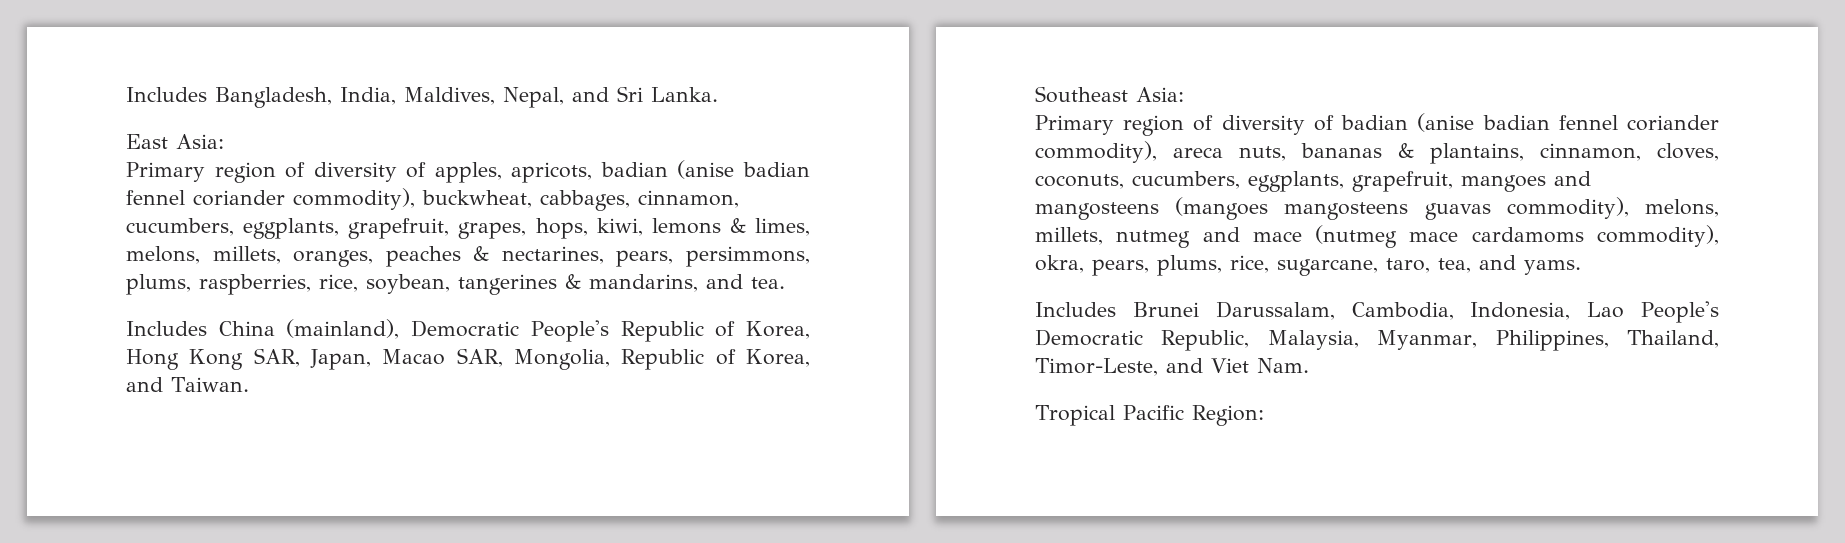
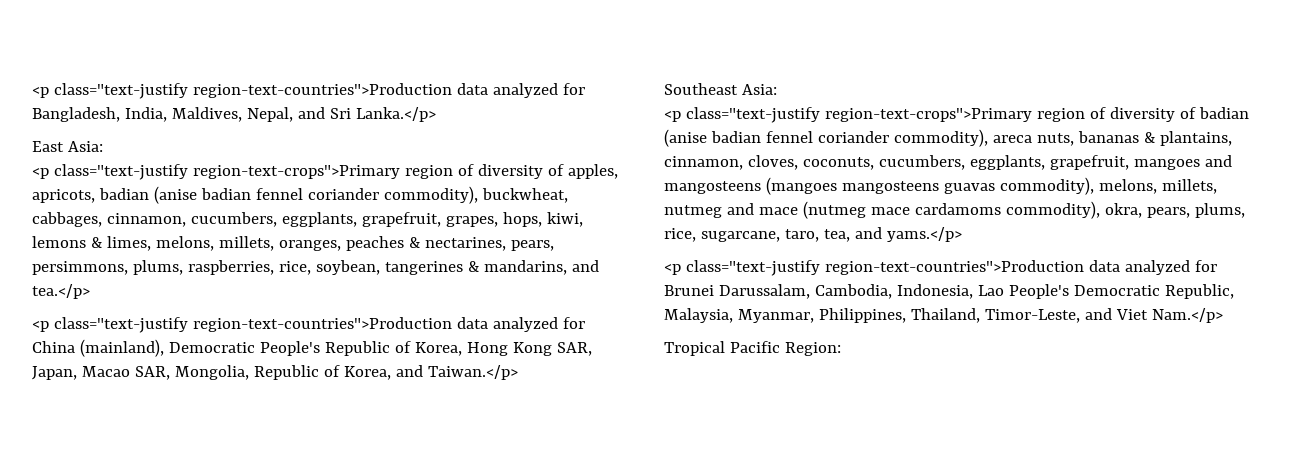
[126,87,207,102] Includes -> [32,83,585,99] <p class="text-justify region-text-countries">Production data analyzed for
[651,87,718,102] Lanka. -> [355,107,436,122] Lanka.</p>
[126,162,205,182] Primary -> [32,164,400,180] <p class="text-justify region-text-crops">Primary
[751,277,785,289] [126,321,207,336] tea. // Includes -> [32,284,90,299] [32,317,585,333] tea.</p> // <p class="text-justify region-text-countries">Production data analyzed for
[171,377,249,392] Taiwan. -> [427,365,518,380] Taiwan.</p>
[1035,115,1114,135] Primary -> [664,107,1032,123] <p class="text-justify region-text-crops">Primary
[1524,260,1581,275] [1035,302,1116,317] yams. // Includes -> [886,227,962,242] [664,260,1217,276] yams.</p> // <p class="text-justify region-text-countries">Production data analyzed for
[1256,358,1309,373] Nam. -> [1151,308,1223,323] Nam.</p>

